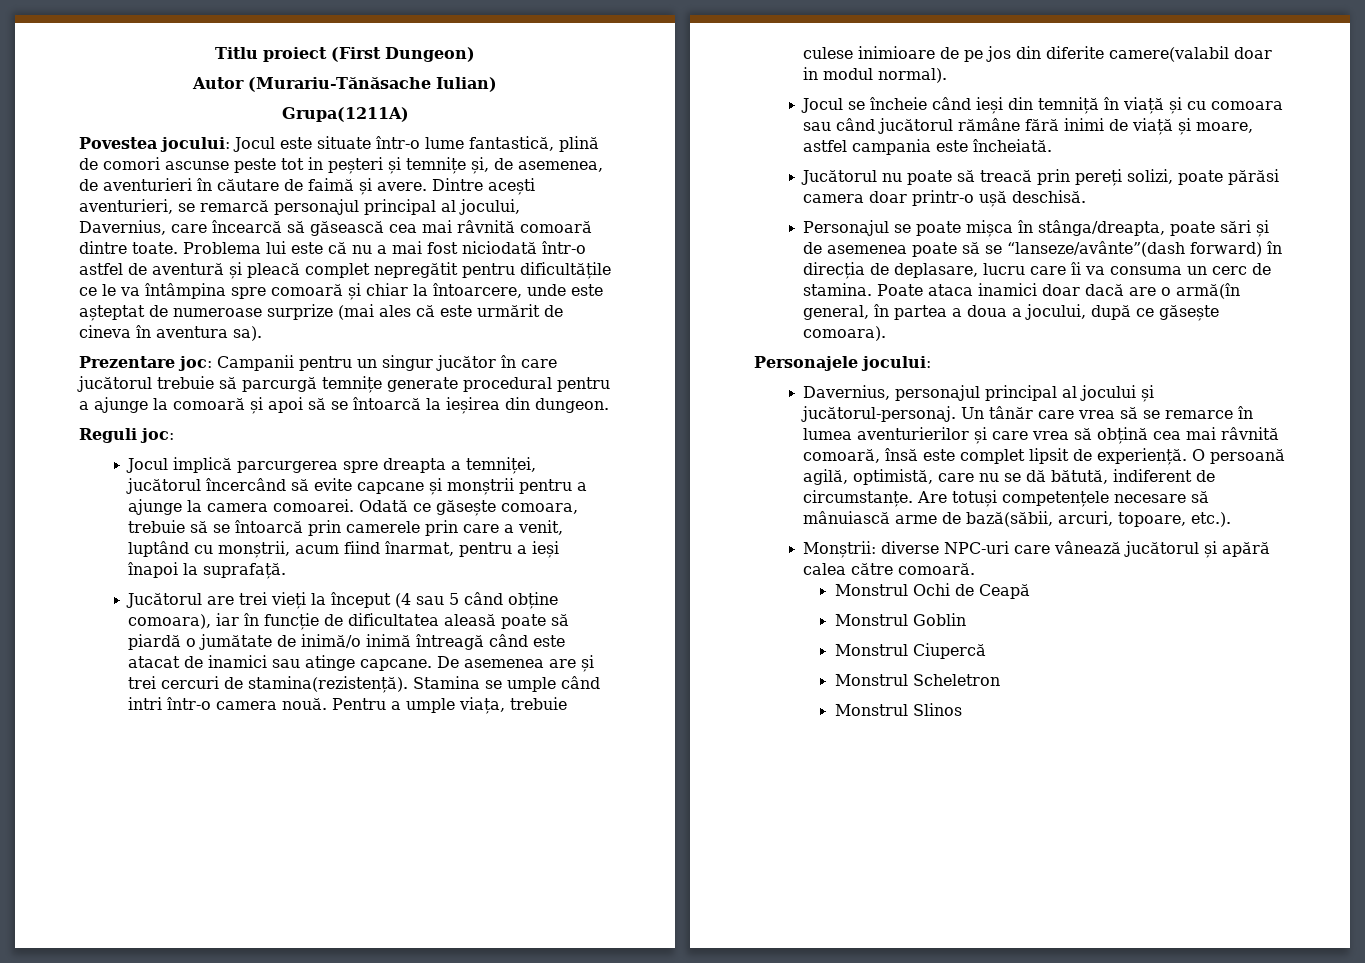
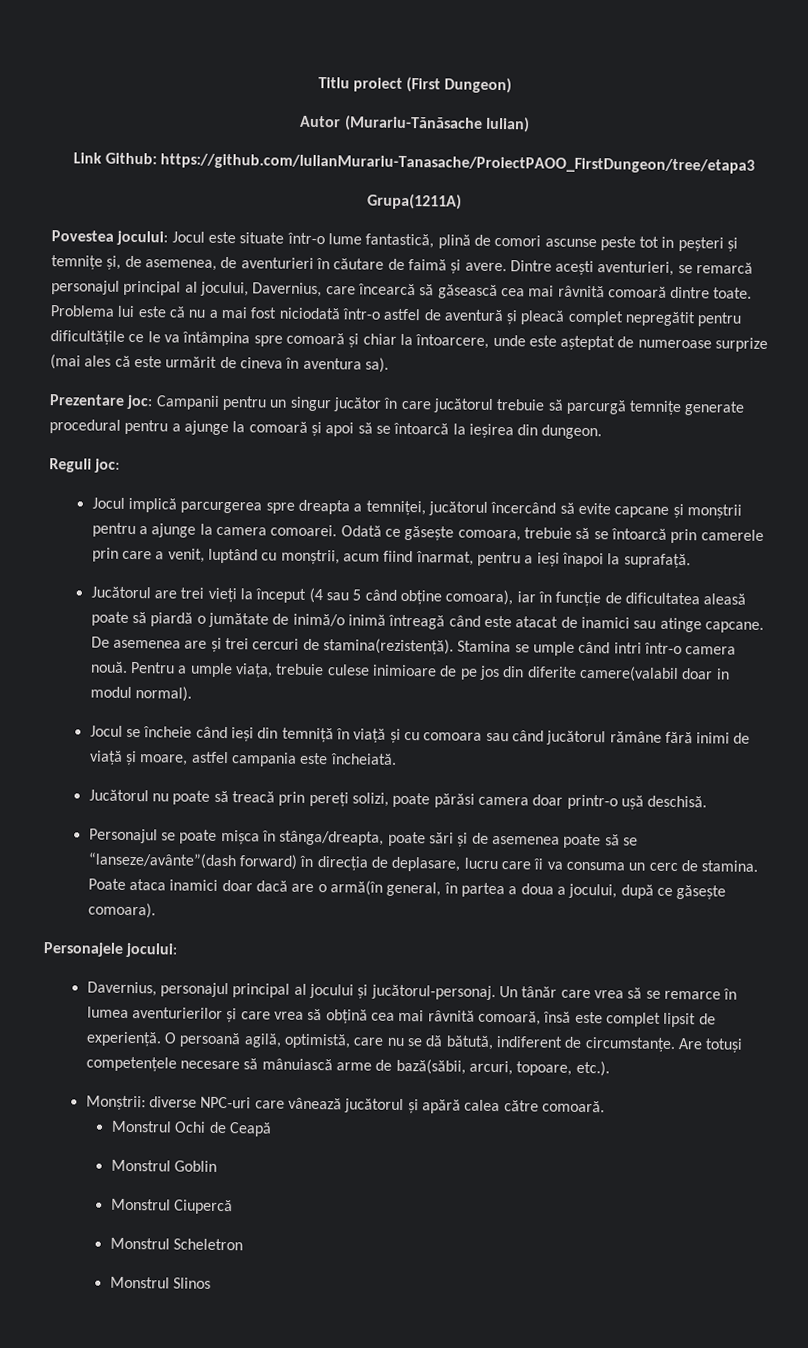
(498, 84) none -> [72,152,756,174] // Link Github: https://github.com/IulianMurariu-Tanasache/ProiectPAOO_FirstDungeon/tree/etapa3

